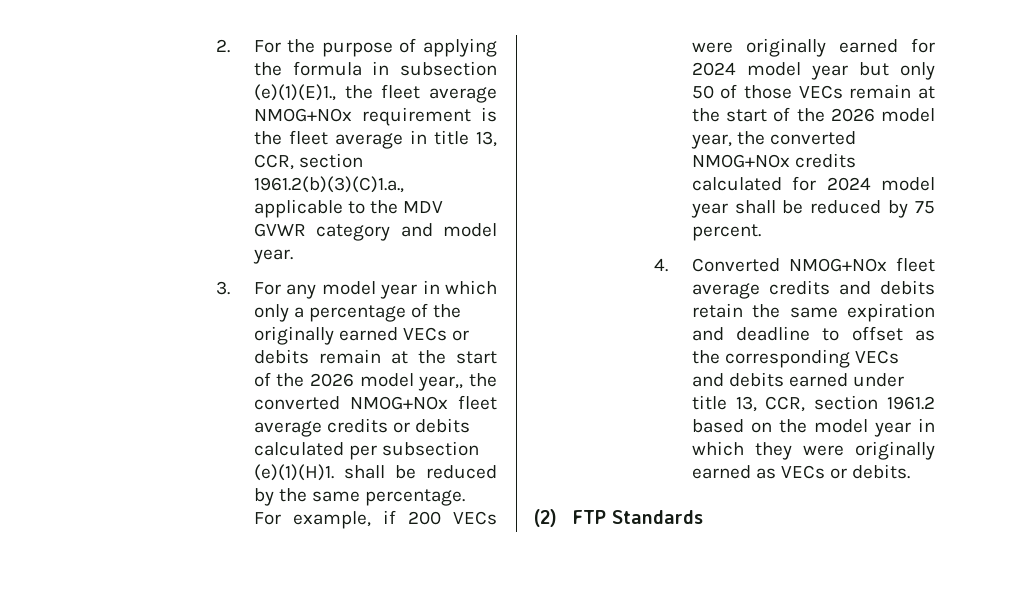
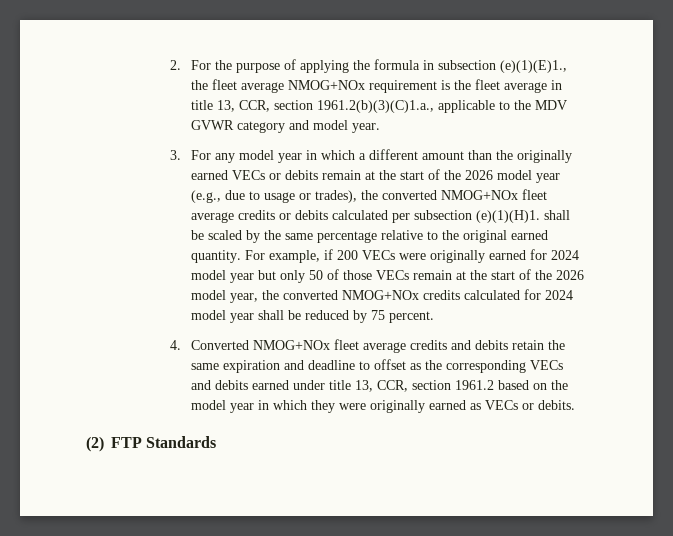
[253,303,429,322] only a percentage of -> [359,149,493,160] a different amount than
[418,376,464,391] year,, -> [536,173,561,183] [191,190,358,203] year (e.g., due to usage or trades),
[426,465,497,479] reduced -> [208,230,243,240] scaled
[365,489,466,506] percentage. -> [317,230,549,243] [191,250,242,263] percentage relative to the original earned quantity.

